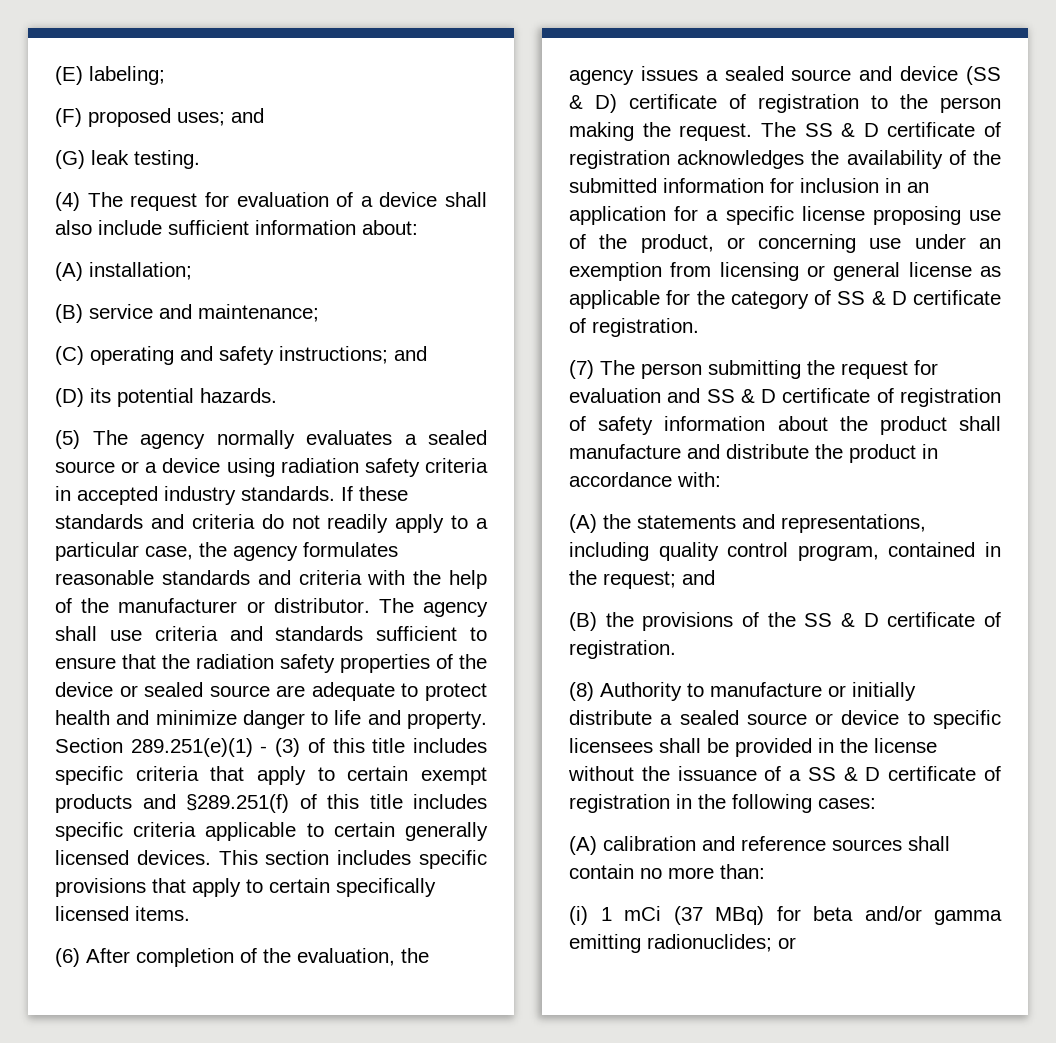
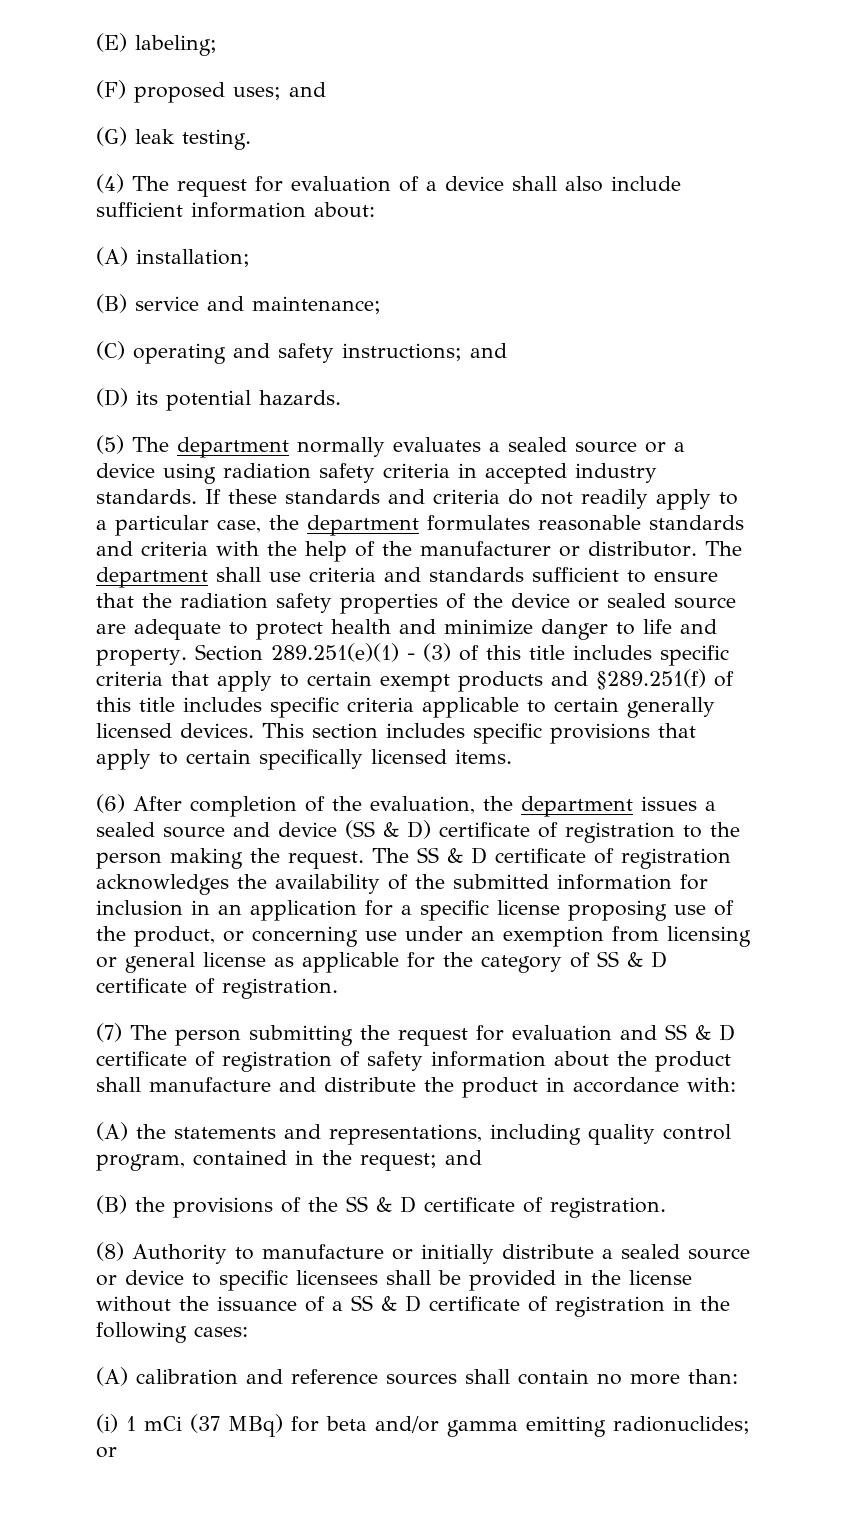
[140,434,205,449] agency -> [177,437,289,458] department
[233,546,298,561] agency -> [307,515,419,536] department
[423,602,488,617] agency -> [96,567,208,588] department
[569,70,634,85] agency -> [521,796,633,817] department

